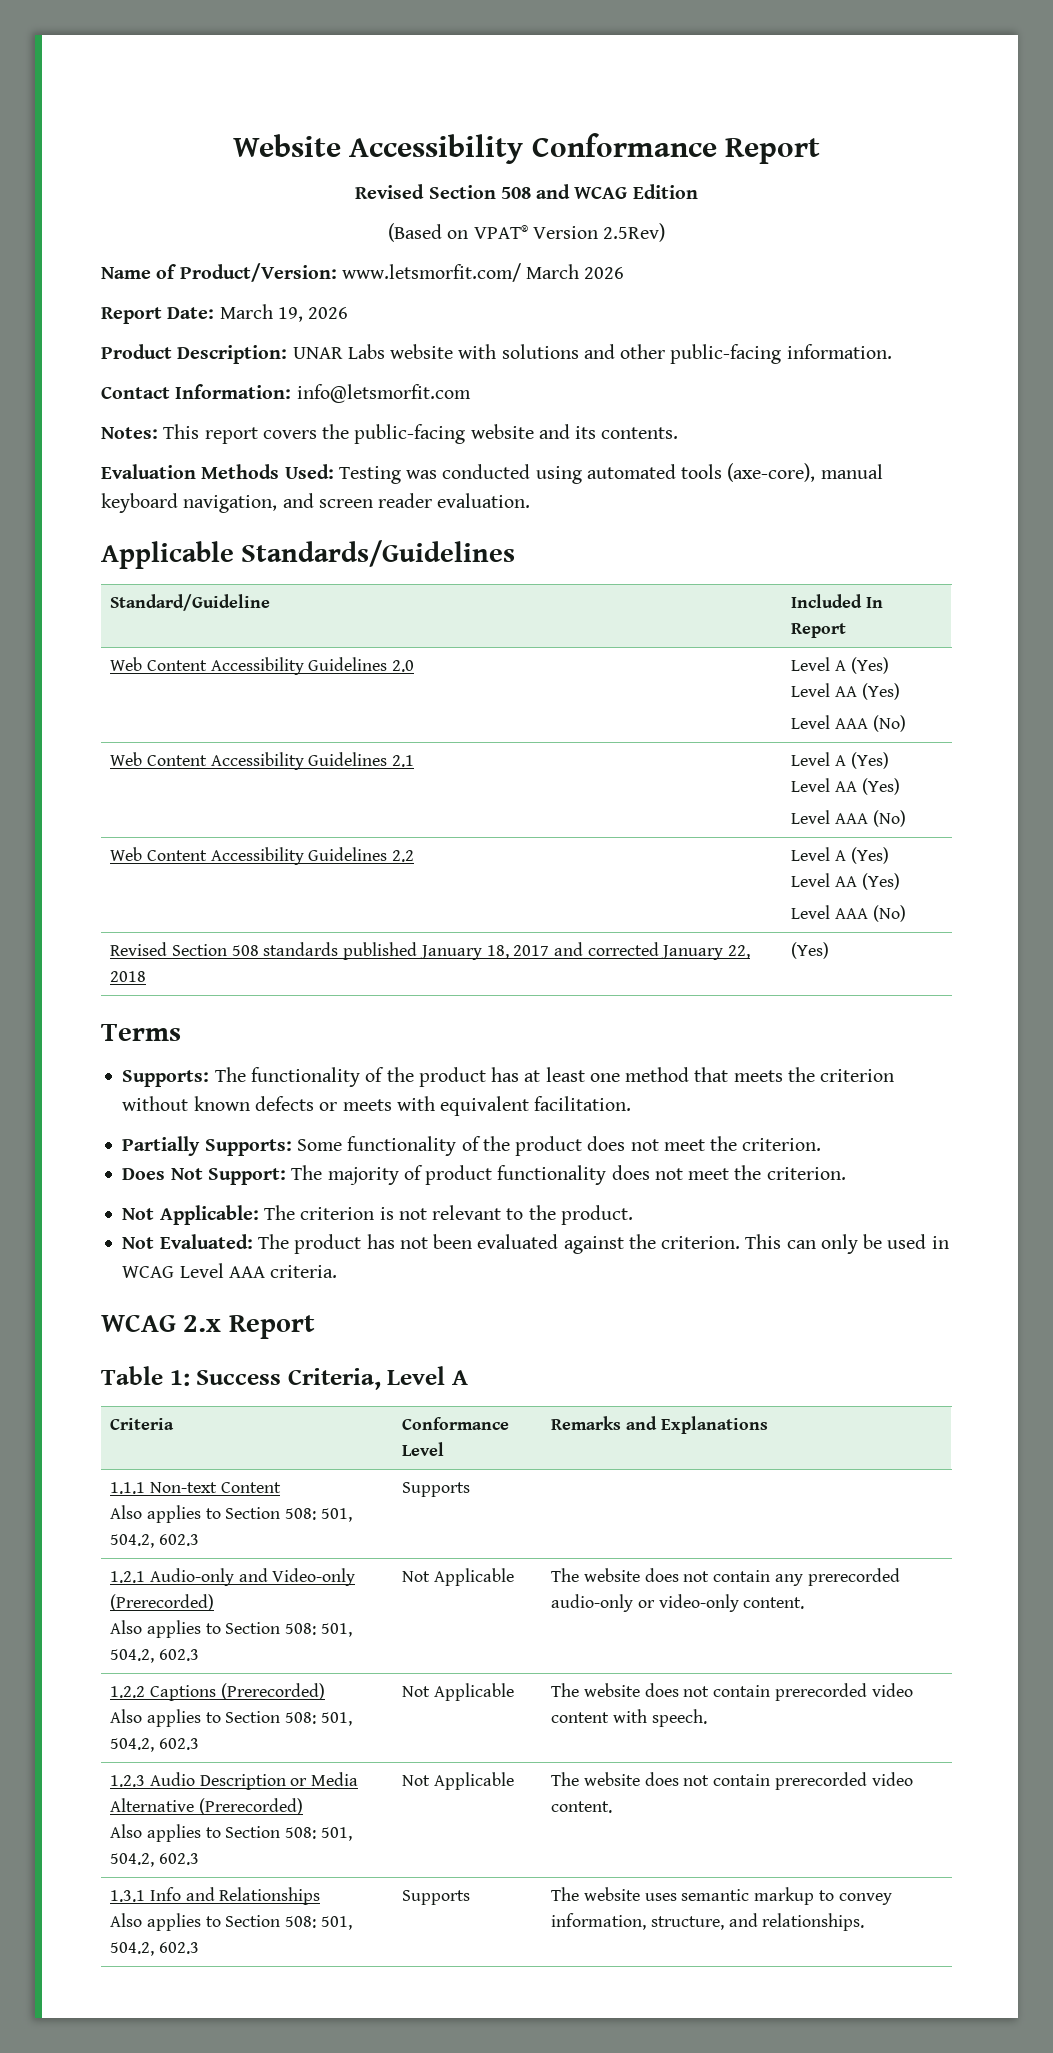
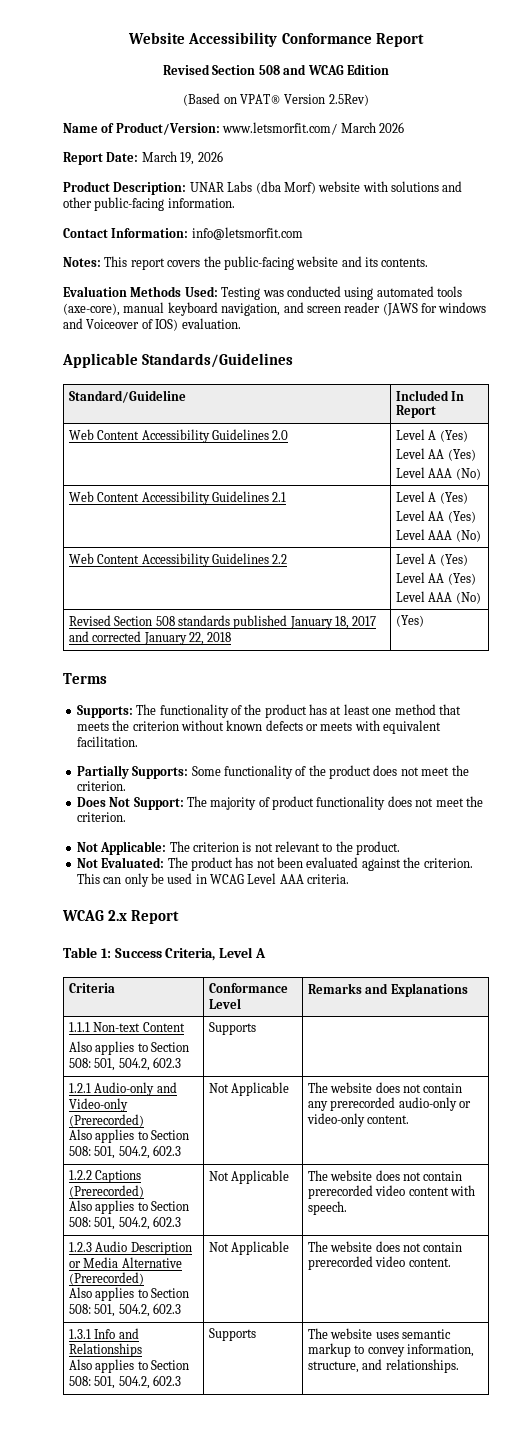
(385, 351) none -> [255,181,316,194] (dba Morf)
(433, 500) none -> [382,302,487,316] [63,318,179,331] (JAWS for windows and Voiceover of IOS)

